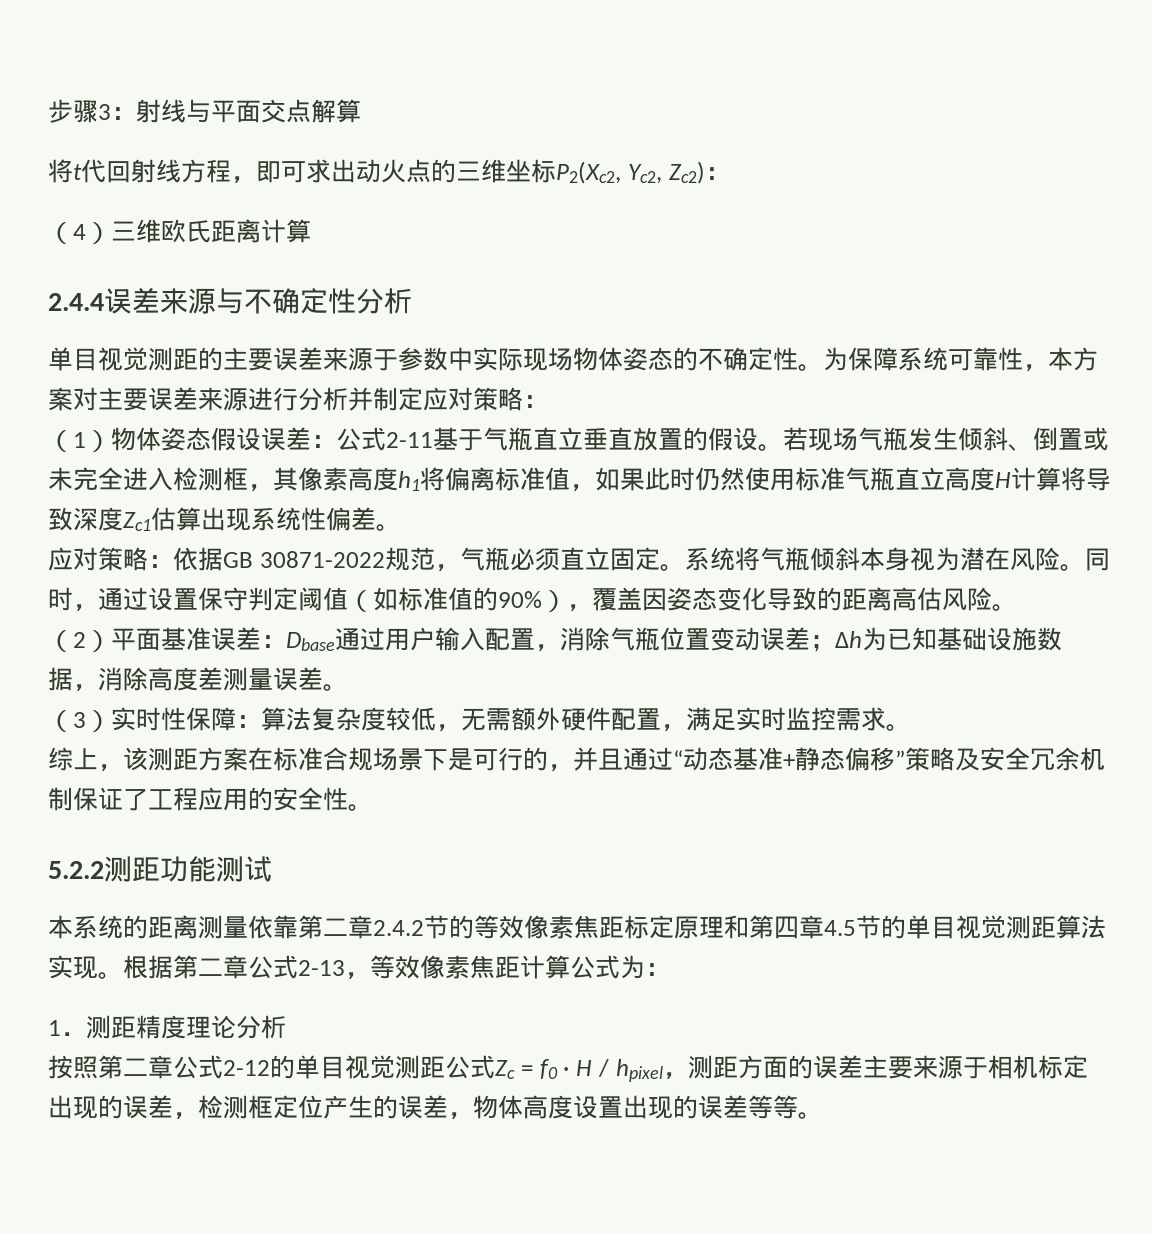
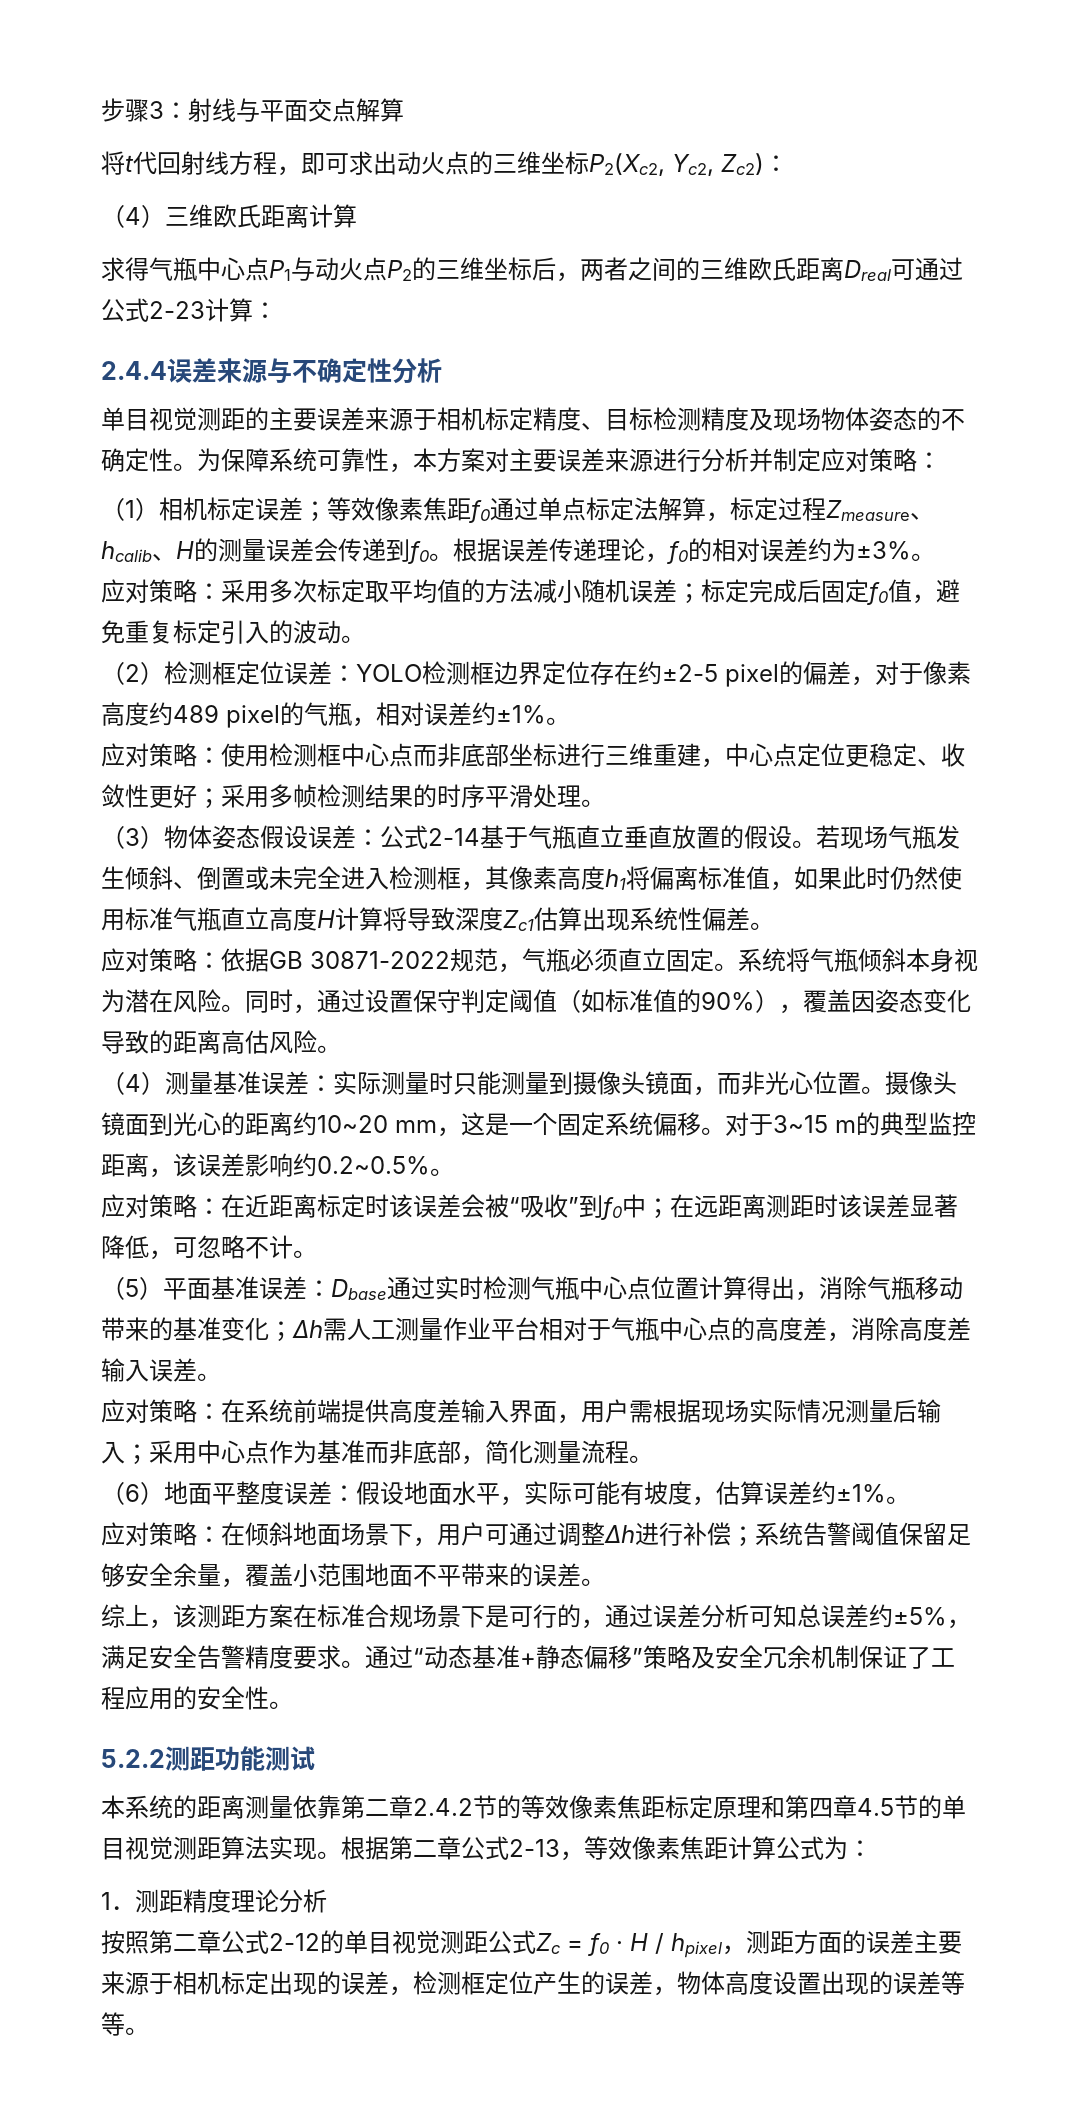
(311, 231) none -> [101,257,963,282] [101,298,277,322] // 求得气瓶中心点P1与动火点P2的三维坐标后，两者之间的三维欧氏距离Dreal可通过公式2-23计算：
[398,347,523,371] 参数中实际 -> [437,407,773,431] 相机标定精度、目标检测精度及
(111, 441) none -> [159,497,934,523] [101,538,935,564] [101,579,960,605] [101,620,365,644] [101,661,971,687] [101,702,570,728] [101,743,965,768] [101,784,605,809] [101,826,164,849] 相机标定误差；等效像素焦距f0通过单点标定法解算，标定过程Zmeasure、hcalib、H的测量误差会传递到f0。根据误差传递理论，f0的相对误差约为±3%。 // 应对策略：采用多次标定取平均值的方法减小随机误差；标定完成后固定f0值，避免重复标定引入的波动。 // （2）检测框定位误差：YOLO检测框边界定位存在约±2-5 pixel的偏差，对于像素高度约489 pixel的气瓶，相对误差约±1%。 // 应对策略：使用检测框中心点而非底部坐标进行三维重建，中心点定位更稳定、收敛性更好；采用多帧检测结果的时序平滑处理。 // （3）
[386,432,433,448] 2-11 -> [428,828,480,846] 2-14
[73,632,86,648] 2 -> [125,1071,957,1096] [101,1112,976,1137] [101,1153,454,1178] [101,1194,958,1220] [101,1235,317,1260] [101,1277,139,1300] 4）测量基准误差：实际测量时只能测量到摄像头镜面，而非光心位置。摄像头镜面到光心的距离约10~20 mm，这是一个固定系统偏移。对于3~15 m的典型监控距离，该误差影响约0.2~0.5%。 // 应对策略：在近距离标定时该误差会被“吸收”到f0中；在远距离测距时该误差显著降低，可忽略不计。 // （5
[385,627,1062,652] [48,667,73,691] 用户输入配置，消除气瓶位置变动误差；Δh为已知基础设施数据 -> [435,1276,963,1301] [101,1317,827,1342] 实时检测气瓶中心点位置计算得出，消除气瓶移动带来的基准变化；Δh需人工测量作业平台相对于气瓶中心点的高度差
[223,667,348,691] [48,707,886,732] 测量误差。 // （3）实时性保障：算法复杂度较低，无需额外硬件配置，满足实时监控需求 -> [101,1358,221,1382] [101,1399,941,1424] [101,1440,653,1465] [101,1481,910,1506] [101,1522,971,1547] [101,1563,581,1588] 输入误差。 // 应对策略：在系统前端提供高度差输入界面，用户需根据现场实际情况测量后输入；采用中心点作为基准而非底部，简化测量流程。 // （6）地面平整度误差：假设地面水平，实际可能有坡度，估算误差约±1%。 // 应对策略：在倾斜地面场景下，用户可通过调整Δh进行补偿；系统告警阈值保留足够安全余量，覆盖小范围地面不平带来的误差
[573,747,623,771] 并且 -> [605,1604,971,1629] [101,1645,365,1669] 通过误差分析可知总误差约±5%，满足安全告警精度要求。

